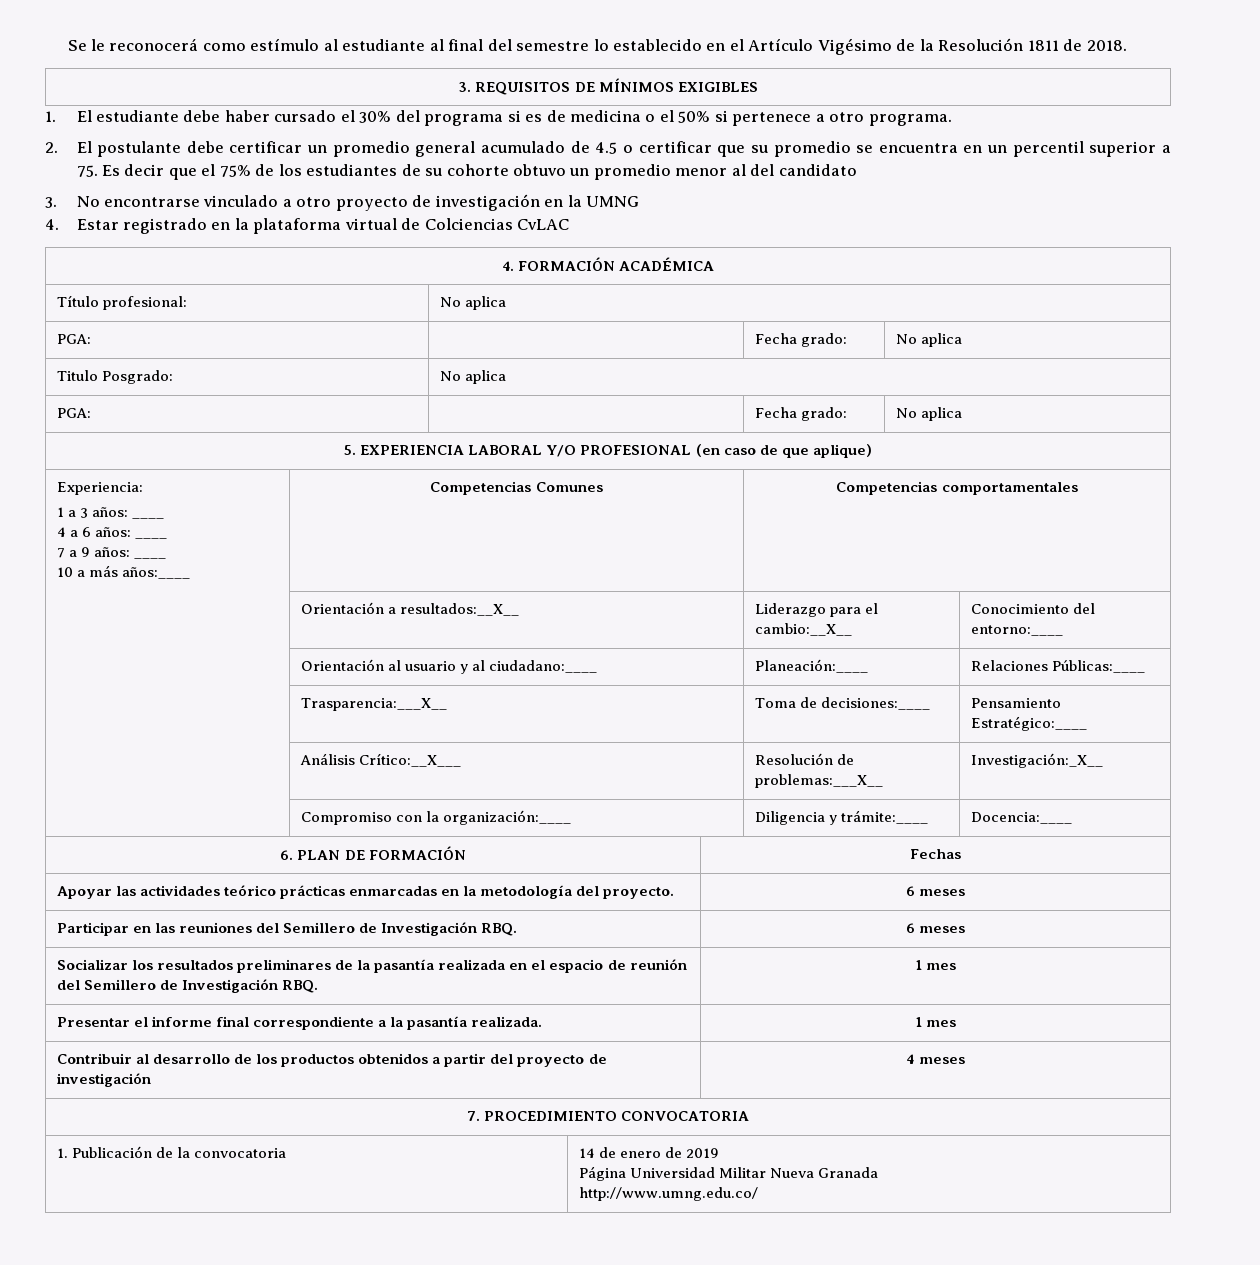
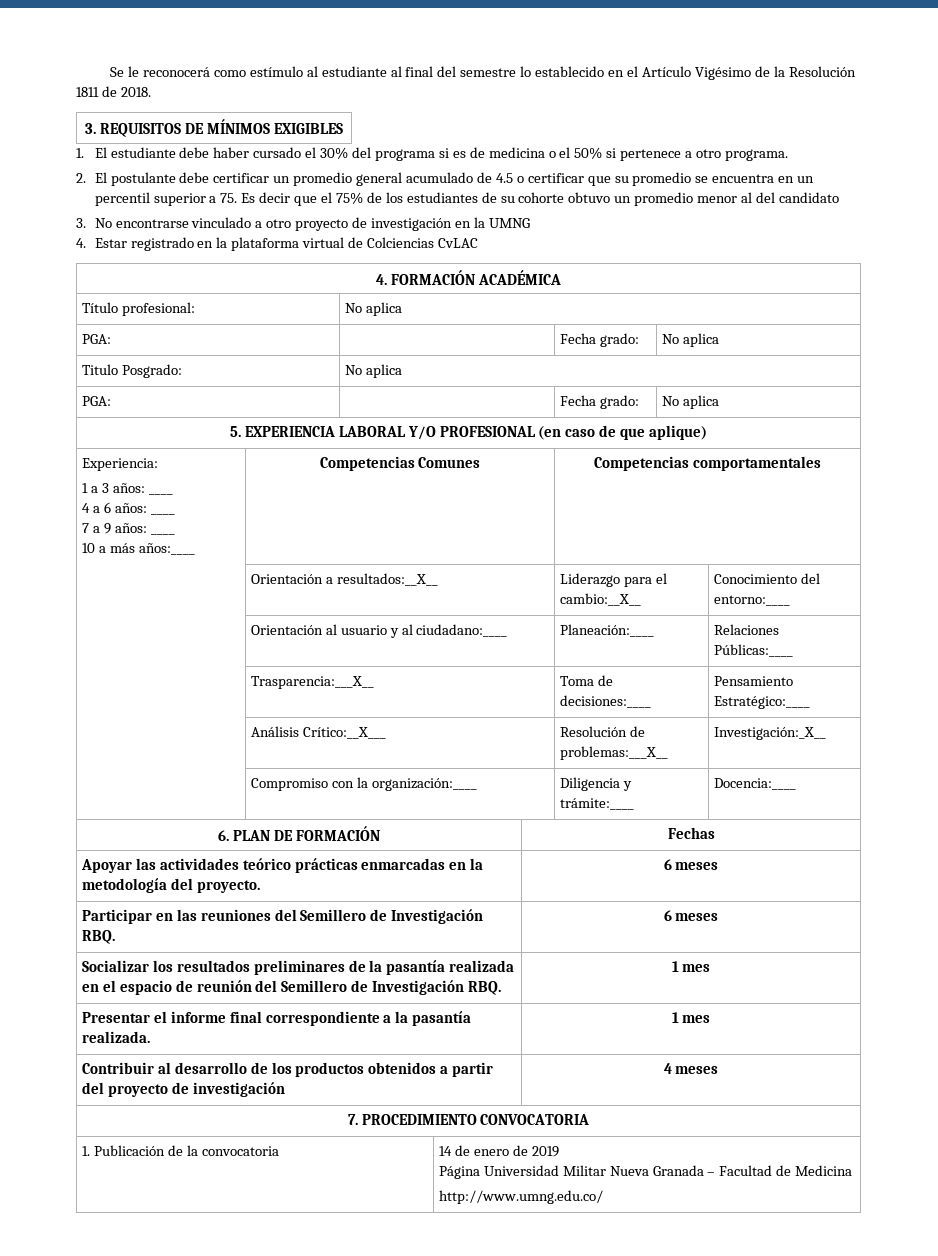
(879, 1172) none -> [707,1165,853,1176] – Facultad de Medicina

